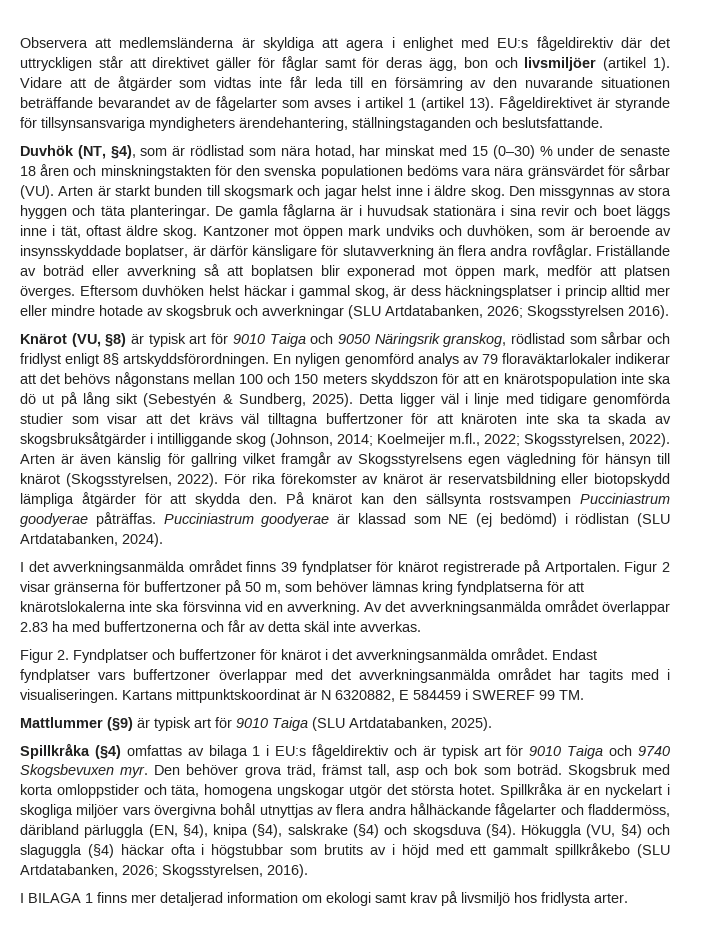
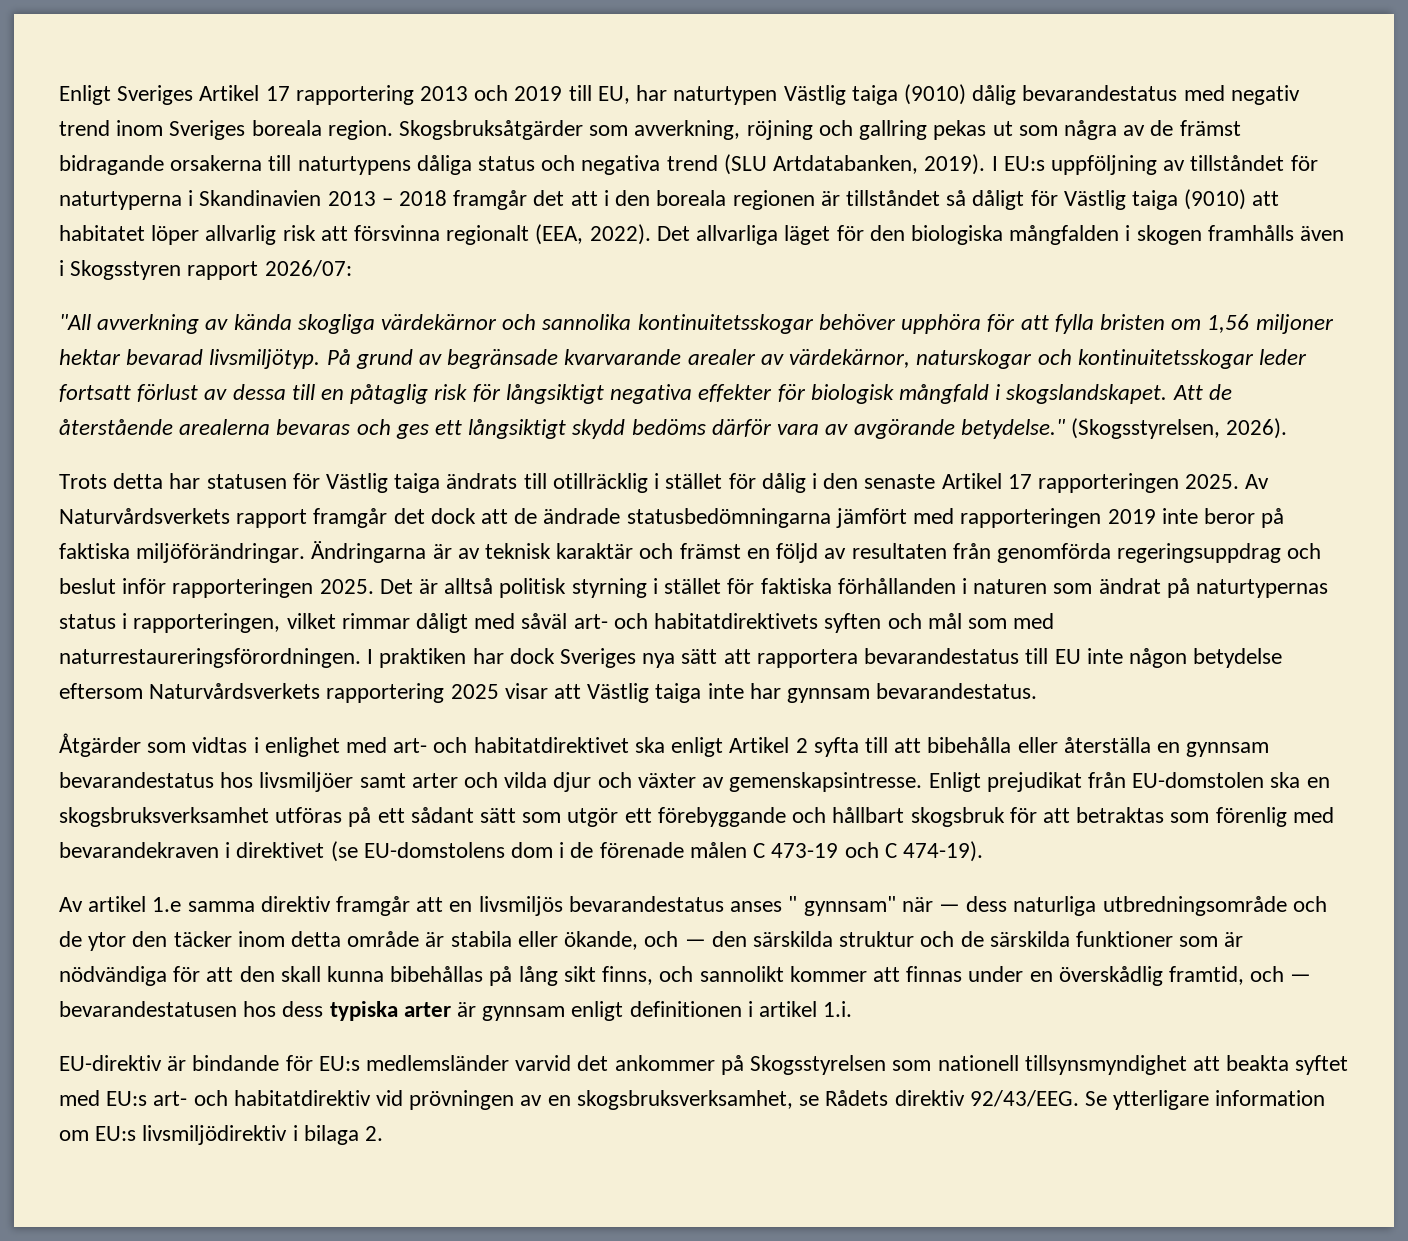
[20,36,671,51] [20,56,670,71] [20,76,671,91] [20,96,670,111] [20,117,603,131] [20,145,671,159] [20,164,670,179] [20,185,672,199] [20,204,670,219] [20,225,671,239] [20,244,670,259] [20,264,671,279] [20,285,670,299] [20,305,669,319] [20,332,670,347] [20,353,670,367] [20,372,671,387] [20,392,671,407] [20,413,671,427] [20,432,670,447] [20,452,670,467] [20,473,671,487] [20,492,670,507] [20,512,670,527] [20,533,163,547] [20,560,671,575] [20,580,584,595] [20,600,670,615] [20,620,421,632] [20,648,597,663] [20,668,670,683] [20,689,584,703] [20,717,492,731] [20,743,670,759] [20,764,671,778] [20,783,671,798] [20,803,670,818] [20,824,671,838] [20,843,671,858] [20,864,308,878] [20,891,628,906] Observera att medlemsländerna är skyldiga att agera i enlighet med EU:s fågeldirektiv där det uttryckligen står att direktivet gäller för fåglar samt för deras ägg, bon och livsmiljöer (artikel 1). Vidare att de åtgärder som vidtas inte får leda till en försämring av den nuvarande situationen beträffande bevarandet av de fågelarter som avses i artikel 1 (artikel 13). Fågeldirektivet är styrande för tillsynsansvariga myndigheters ärendehantering, ställningstaganden och beslutsfattande. // Duvhök (NT, §4), som är rödlistad som nära hotad, har minskat med 15 (0–30) % under de senaste 18 åren och minskningstakten för den svenska populationen bedöms vara nära gränsvärdet för sårbar (VU). Arten är starkt bunden till skogsmark och jagar helst inne i äldre skog. Den missgynnas av stora hyggen och täta planteringar. De gamla fåglarna är i huvudsak stationära i sina revir och boet läggs inne i tät, oftast äldre skog. Kantzoner mot öppen mark undviks och duvhöken, som är beroende av insynsskyddade boplatser, är därför känsligare för slutavverkning än flera andra rovfåglar. Friställande av boträd eller avverkning så att boplatsen blir exponerad mot öppen mark, medför att platsen överges. Eftersom duvhöken helst häckar i gammal skog, är dess häckningsplatser i princip alltid mer eller mindre hotade av skogsbruk och avverkningar (SLU Artdatabanken, 2026; Skogsstyrelsen 2016). // Knärot (VU, §8) är typisk art för 9010 Taiga och 9050 Näringsrik granskog, rödlistad som sårbar och fridlyst enligt 8§ artskyddsförordningen. En nyligen genomförd analys av 79 floraväktarlokaler indikerar att det behövs någonstans mellan 100 och 150 meters skyddszon för att en knärotspopulation inte ska dö ut på lång sikt (Sebestyén & Sundberg, 2025). Detta ligger väl i linje med tidigare genomförda studier som visar att det krävs väl tilltagna buffertzoner för att knäroten inte ska ta skada av skogsbruksåtgärder i intilliggande skog (Johnson, 2014; Koelmeijer m.fl., 2022; Skogsstyrelsen, 2022). Arten är även känslig för gallring vilket framgår av Skogsstyrelsens egen vägledning för hänsyn till knärot (Skogsstyrelsen, 2022). För rika förekomster av knärot är reservatsbildning eller biotopskydd lämpliga åtgärder för att skydda den. På knärot kan den sällsynta rostsvampen Pucciniastrum goodyerae påträffas. Pucciniastrum goodyerae är klassad som NE (ej bedömd) i rödlistan (SLU Artdatabanken, 2024). // I det avverkningsanmälda området finns 39 fyndplatser för knärot registrerade på Artportalen. Figur 2 visar gränserna för buffertzoner på 50 m, som behöver lämnas kring fyndplatserna för att knärotslokalerna inte ska försvinna vid en avverkning. Av det avverkningsanmälda området överlappar 2.83 ha med buffertzonerna och får av detta skäl inte avverkas. // Figur 2. Fyndplatser och buffertzoner för knärot i det avverkningsanmälda området. Endast fyndplatser vars buffertzoner överlappar med det avverkningsanmälda området har tagits med i visualiseringen. Kartans mittpunktskoordinat är N 6320882, E 584459 i SWEREF 99 TM. // Mattlummer (§9) är typisk art för 9010 Taiga (SLU Artdatabanken, 2025). // Spillkråka (§4) omfattas av bilaga 1 i EU:s fågeldirektiv och är typisk art för 9010 Taiga och 9740 Skogsbevuxen myr. Den behöver grova träd, främst tall, asp och bok som boträd. Skogsbruk med korta omloppstider och täta, homogena ungskogar utgör det största hotet. Spillkråka är en nyckelart i skogliga miljöer vars övergivna bohål utnyttjas av flera andra hålhäckande fågelarter och fladdermöss, däribland pärluggla (EN, §4), knipa (§4), salskrake (§4) och skogsduva (§4). Hökuggla (VU, §4) och slaguggla (§4) häckar ofta i högstubbar som brutits av i höjd med ett gammalt spillkråkebo (SLU Artdatabanken, 2026; Skogsstyrelsen, 2016). // I BILAGA 1 finns mer detaljerad information om ekologi samt krav på livsmiljö hos fridlysta arter. -> [59,84,1300,105] [59,120,1241,140] [59,154,1318,175] [59,189,1280,210] [59,224,1344,245] [59,260,352,280] [59,314,1334,334] [59,349,1307,369] [59,384,1232,404] [59,418,1288,439] [59,473,1270,493] [59,508,1285,528] [59,541,1322,563] [59,578,1328,598] [59,613,1055,633] [59,648,1283,668] [59,683,1038,703] [59,733,1270,757] [59,772,1330,792] [59,807,1334,827] [59,841,983,862] [59,896,1327,916] [59,931,1244,951] [59,966,1312,986] [59,1001,853,1021] [59,1055,1349,1075] [59,1090,1326,1110] [59,1125,384,1145] Enligt Sveriges Artikel 17 rapportering 2013 och 2019 till EU, har naturtypen Västlig taiga (9010) dålig bevarandestatus med negativ trend inom Sveriges boreala region. Skogsbruksåtgärder som avverkning, röjning och gallring pekas ut som några av de främst bidragande orsakerna till naturtypens dåliga status och negativa trend (SLU Artdatabanken, 2019). I EU:s uppföljning av tillståndet för naturtyperna i Skandinavien 2013 – 2018 framgår det att i den boreala regionen är tillståndet så dåligt för Västlig taiga (9010) att habitatet löper allvarlig risk att försvinna regionalt (EEA, 2022). Det allvarliga läget för den biologiska mångfalden i skogen framhålls även i Skogsstyren rapport 2026/07: // "All avverkning av kända skogliga värdekärnor och sannolika kontinuitetsskogar behöver upphöra för att fylla bristen om 1,56 miljoner hektar bevarad livsmiljötyp. På grund av begränsade kvarvarande arealer av värdekärnor, naturskogar och kontinuitetsskogar leder fortsatt förlust av dessa till en påtaglig risk för långsiktigt negativa effekter för biologisk mångfald i skogslandskapet. Att de återstående arealerna bevaras och ges ett långsiktigt skydd bedöms därför vara av avgörande betydelse." (Skogsstyrelsen, 2026). // Trots detta har statusen för Västlig taiga ändrats till otillräcklig i stället för dålig i den senaste Artikel 17 rapporteringen 2025. Av Naturvårdsverkets rapport framgår det dock att de ändrade statusbedömningarna jämfört med rapporteringen 2019 inte beror på faktiska miljöförändringar. Ändringarna är av teknisk karaktär och främst en följd av resultaten från genomförda regeringsuppdrag och beslut inför rapporteringen 2025. Det är alltså politisk styrning i stället för faktiska förhållanden i naturen som ändrat på naturtypernas status i rapporteringen, vilket rimmar dåligt med såväl art- och habitatdirektivets syften och mål som med naturrestaureringsförordningen. I praktiken har dock Sveriges nya sätt att rapportera bevarandestatus till EU inte någon betydelse eftersom Naturvårdsverkets rapportering 2025 visar att Västlig taiga inte har gynnsam bevarandestatus. // Åtgärder som vidtas i enlighet med art- och habitatdirektivet ska enligt Artikel 2 syfta till att bibehålla eller återställa en gynnsam bevarandestatus hos livsmiljöer samt arter och vilda djur och växter av gemenskapsintresse. Enligt prejudikat från EU-domstolen ska en skogsbruksverksamhet utföras på ett sådant sätt som utgör ett förebyggande och hållbart skogsbruk för att betraktas som förenlig med bevarandekraven i direktivet (se EU-domstolens dom i de förenade målen C 473-19 och C 474-19). // Av artikel 1.e samma direktiv framgår att en livsmiljös bevarandestatus anses " gynnsam" när — dess naturliga utbredningsområde och de ytor den täcker inom detta område är stabila eller ökande, och — den särskilda struktur och de särskilda funktioner som är nödvändiga för att den skall kunna bibehållas på lång sikt finns, och sannolikt kommer att finnas under en överskådlig framtid, och — bevarandestatusen hos dess typiska arter är gynnsam enligt definitionen i artikel 1.i. // EU-direktiv är bindande för EU:s medlemsländer varvid det ankommer på Skogsstyrelsen som nationell tillsynsmyndighet att beakta syftet med EU:s art- och habitatdirektiv vid prövningen av en skogsbruksverksamhet, se Rådets direktiv 92/43/EEG. Se ytterligare information om EU:s livsmiljödirektiv i bilaga 2.

